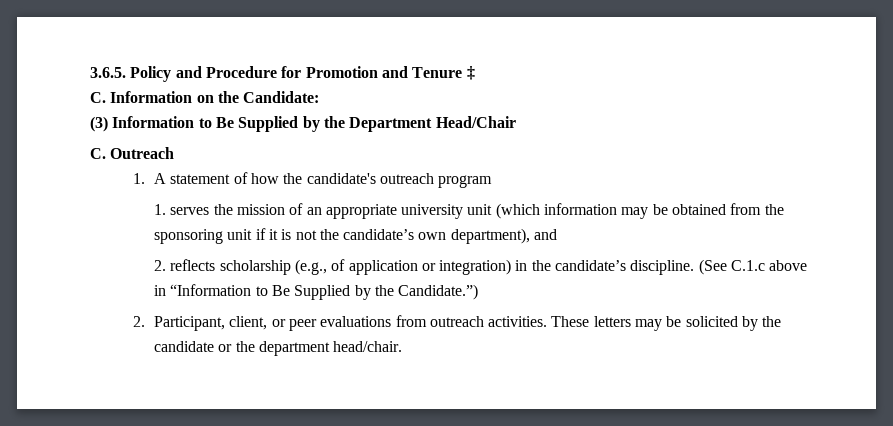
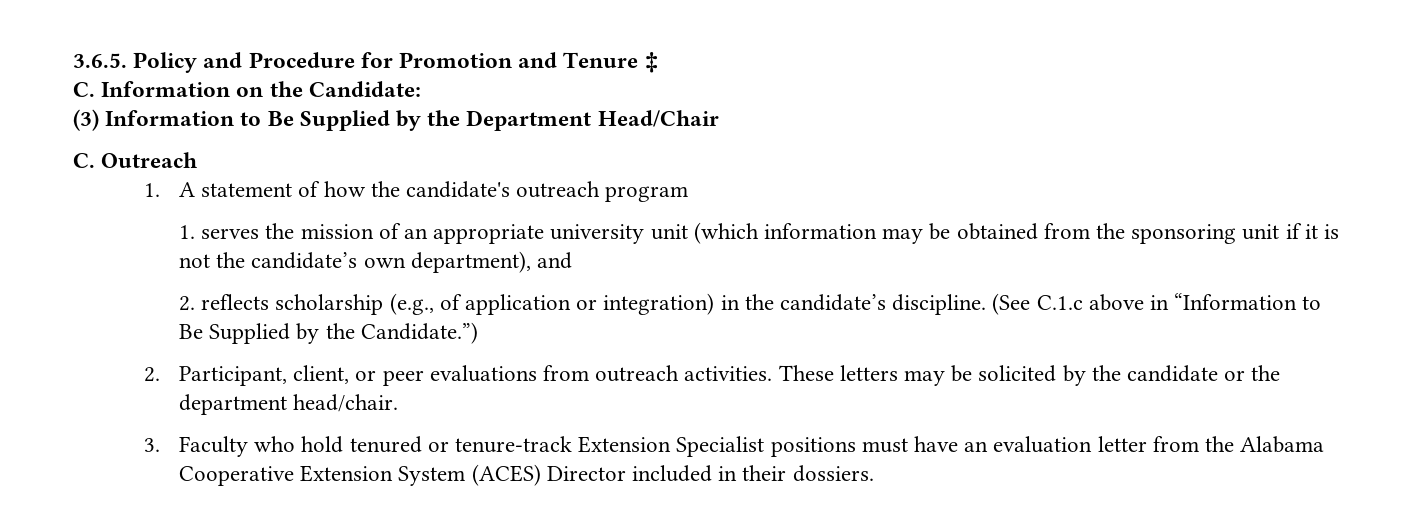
(403, 346) none -> [143,436,1325,457] [178,464,874,486] // 3. Faculty who hold tenured or tenure-track Extension Specialist positions must have an evaluation letter from the Alabama Cooperative Extension System (ACES) Director included in their dossiers.

